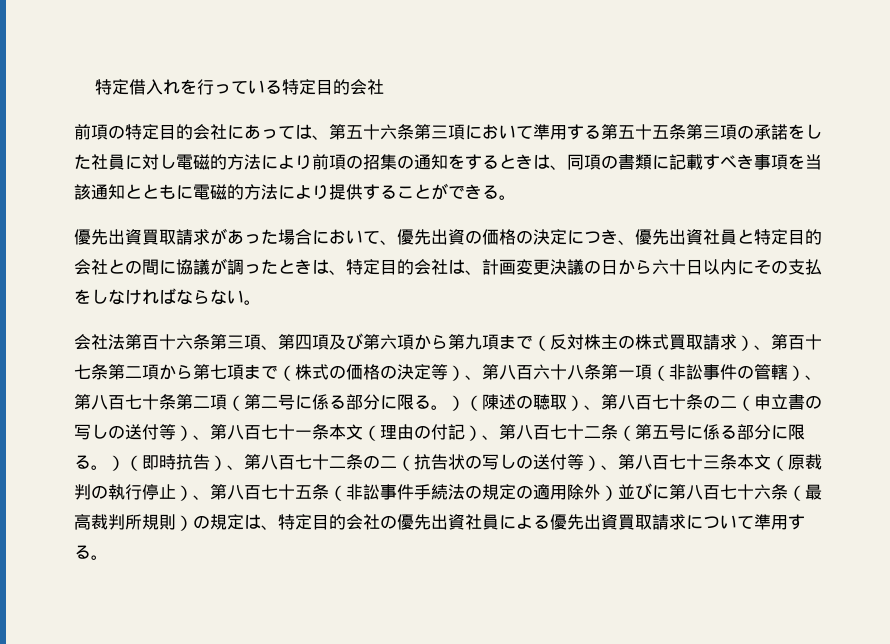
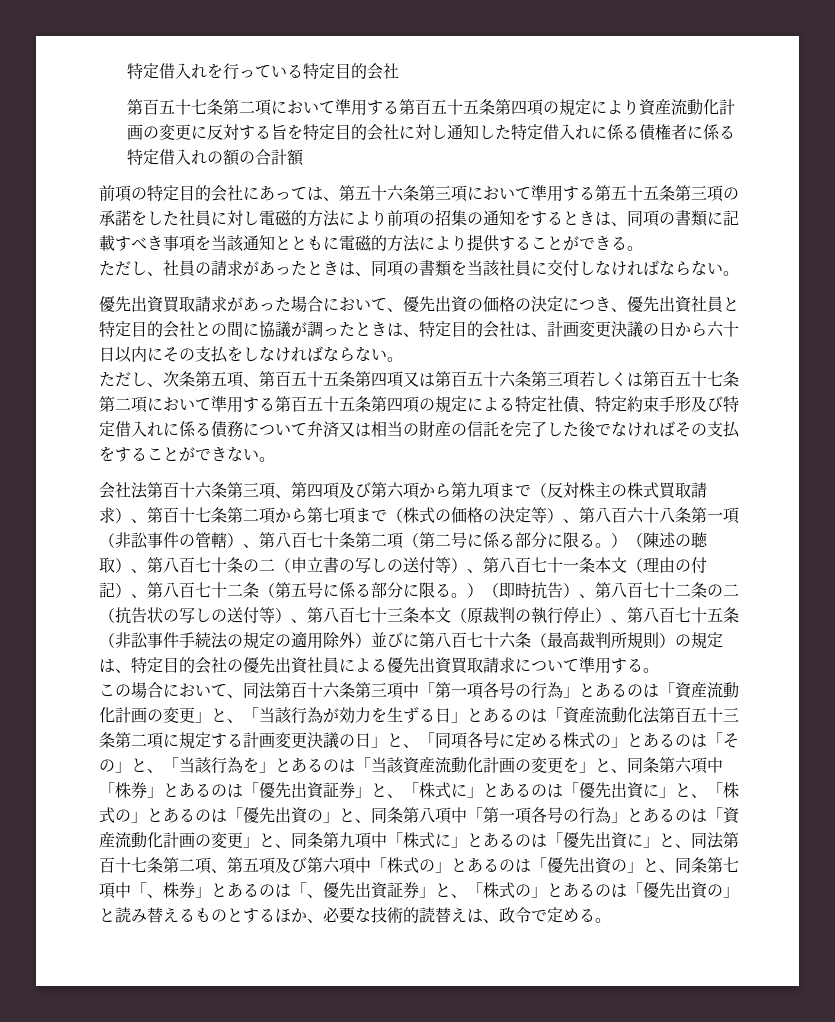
(384, 87) none -> [126,98,735,116] [126,124,735,141] [126,149,304,166] // 第百五十七条第二項において準用する第百五十五条第四項の規定により資産流動化計画の変更に反対する旨を特定目的会社に対し通知した特定借入れに係る債権者に係る特定借入れの額の合計額
(517, 197) none -> [98,259,739,277] // ただし、社員の請求があったときは、同項の書類を当該社員に交付しなければならない。
(262, 302) none -> [98,371,739,388] [98,396,739,413] [98,420,740,438] [98,446,275,462] // ただし、次条第五項、第百五十五条第四項又は第百五十六条第三項若しくは第百五十七条第二項において準用する第百五十五条第四項の規定による特定社債、特定約束手形及び特定借入れに係る債務について弁済又は相当の財産の信託を完了した後でなければその支払をすることができない。
(109, 557) none -> [98,681,739,699] [98,706,739,724] [98,732,739,749] [98,756,723,774] [98,782,739,799] [98,807,740,824] [98,831,739,849] [98,857,739,874] [98,882,739,899] [98,907,611,924] // この場合において、同法第百十六条第三項中「第一項各号の行為」とあるのは「資産流動化計画の変更」と、「当該行為が効力を生ずる日」とあるのは「資産流動化法第百五十三条第二項に規定する計画変更決議の日」と、「同項各号に定める株式の」とあるのは「その」と、「当該行為を」とあるのは「当該資産流動化計画の変更を」と、同条第六項中「株券」とあるのは「優先出資証券」と、「株式に」とあるのは「優先出資に」と、「株式の」とあるのは「優先出資の」と、同条第八項中「第一項各号の行為」とあるのは「資産流動化計画の変更」と、同条第九項中「株式に」とあるのは「優先出資に」と、同法第百十七条第二項、第五項及び第六項中「株式の」とあるのは「優先出資の」と、同条第七項中「、株券」とあるのは「、優先出資証券」と、「株式の」とあるのは「優先出資の」と読み替えるものとするほか、必要な技術的読替えは、政令で定める。

